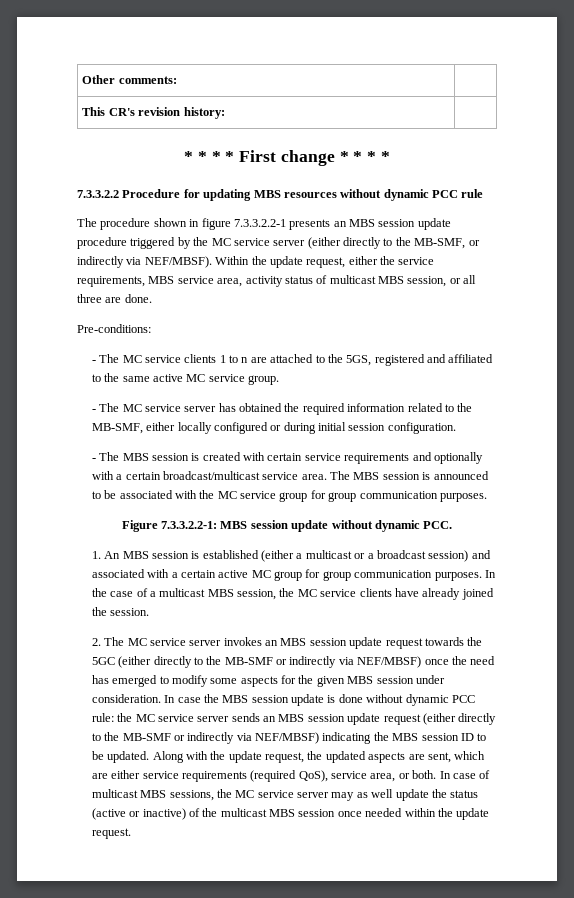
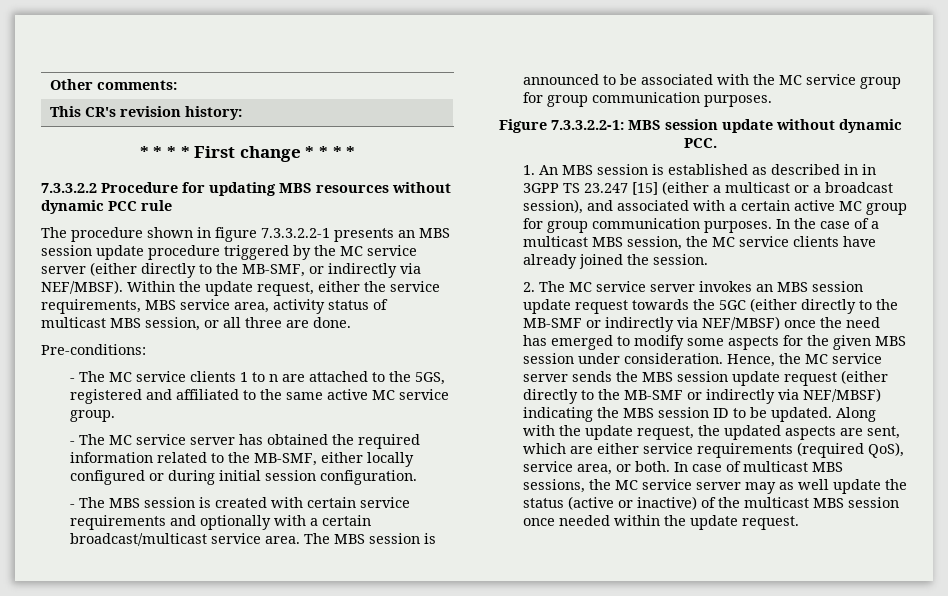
(259, 554) none -> [751,164,876,175] [522,182,658,195] as described in in 3GPP TS 23.247 [15]
[428,550,469,562] session) -> [522,199,583,214] session),
[164,694,475,706] [91,713,114,722] In case the MBS session update is done without dynamic PCC rule: -> [726,354,775,367] Hence,
[263,716,277,722] an -> [615,371,638,382] the

